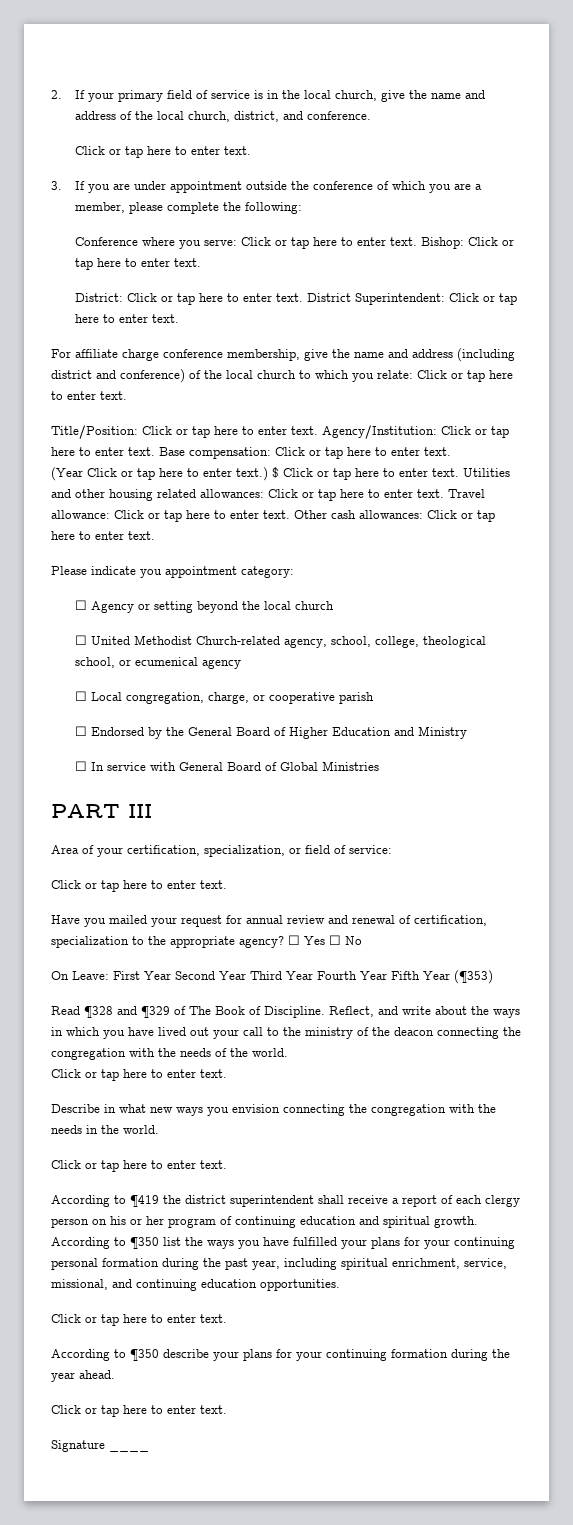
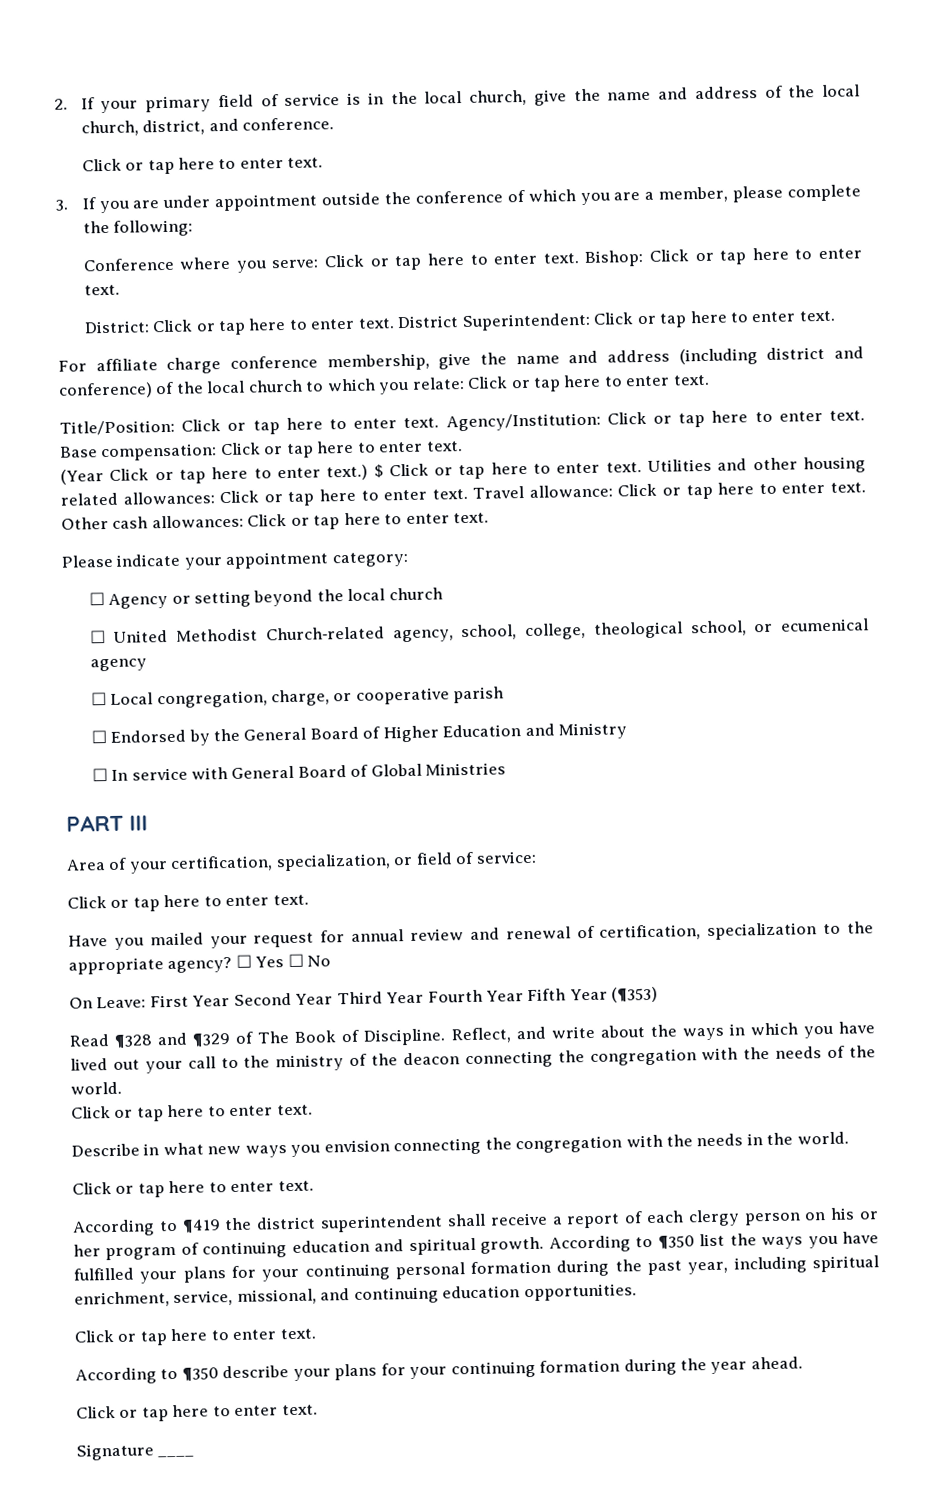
[140,569,162,578] you -> [183,557,223,570] your

